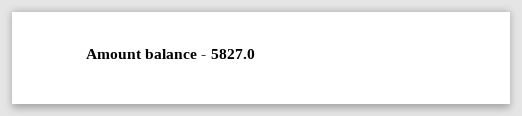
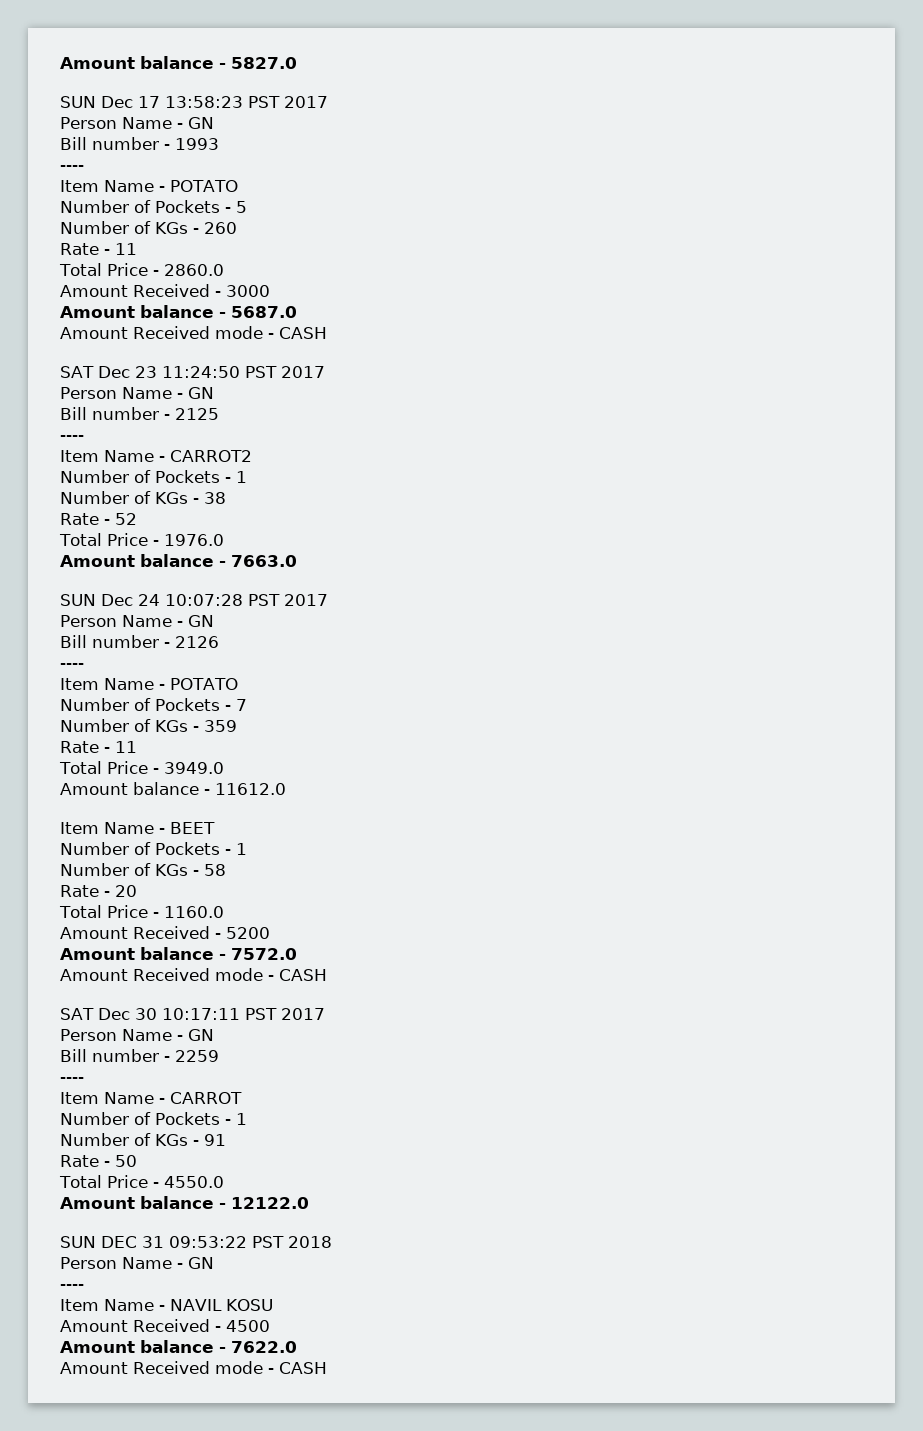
(255, 54) none -> [60,96,328,108] [60,117,214,129] [60,137,219,150] [60,165,84,171] [60,180,238,192] [60,200,247,213] [60,221,237,234] [60,243,137,255] [59,263,224,276] [60,284,270,297] [60,305,297,318] [60,326,327,339] [60,366,325,378] [60,387,214,399] [60,407,219,420] [60,435,84,441] [60,450,252,462] [60,470,247,483] [60,491,226,504] [60,513,137,525] [59,533,224,546] [60,554,297,567] [60,594,328,606] [60,615,214,627] [60,635,219,648] [60,663,84,669] [60,678,238,690] [60,698,247,711] [60,719,237,732] [60,741,137,753] [59,761,224,774] [60,782,286,795] [60,822,215,834] [60,842,247,855] [60,863,226,876] [60,885,137,897] [59,905,224,918] [60,926,270,939] [60,947,297,960] [60,968,327,981] [60,1008,325,1020] [60,1029,214,1041] [60,1049,219,1062] [60,1077,84,1083] [60,1092,242,1104] [60,1112,247,1125] [60,1133,226,1146] [60,1155,137,1167] [59,1175,224,1188] [60,1196,309,1209] [60,1236,332,1248] [60,1257,214,1269] [60,1284,84,1290] [60,1299,273,1311] [60,1319,270,1332] [60,1340,297,1353] [60,1361,327,1374] // SUN Dec 17 13:58:23 PST 2017 // Person Name - GN // Bill number - 1993 // ---- // Item Name - POTATO // Number of Pockets - 5 // Number of KGs - 260 // Rate - 11 // Total Price - 2860.0 // Amount Received - 3000 // Amount balance - 5687.0 // Amount Received mode - CASH // SAT Dec 23 11:24:50 PST 2017 // Person Name - GN // Bill number - 2125 // ---- // Item Name - CARROT2 // Number of Pockets - 1 // Number of KGs - 38 // Rate - 52 // Total Price - 1976.0 // Amount balance - 7663.0 // SUN Dec 24 10:07:28 PST 2017 // Person Name - GN // Bill number - 2126 // ---- // Item Name - POTATO // Number of Pockets - 7 // Number of KGs - 359 // Rate - 11 // Total Price - 3949.0 // Amount balance - 11612.0 // Item Name - BEET // Number of Pockets - 1 // Number of KGs - 58 // Rate - 20 // Total Price - 1160.0 // Amount Received - 5200 // Amount balance - 7572.0 // Amount Received mode - CASH // SAT Dec 30 10:17:11 PST 2017 // Person Name - GN // Bill number - 2259 // ---- // Item Name - CARROT // Number of Pockets - 1 // Number of KGs - 91 // Rate - 50 // Total Price - 4550.0 // Amount balance - 12122.0 // SUN DEC 31 09:53:22 PST 2018 // Person Name - GN // ---- // Item Name - NAVIL KOSU // Amount Received - 4500 // Amount balance - 7622.0 // Amount Received mode - CASH

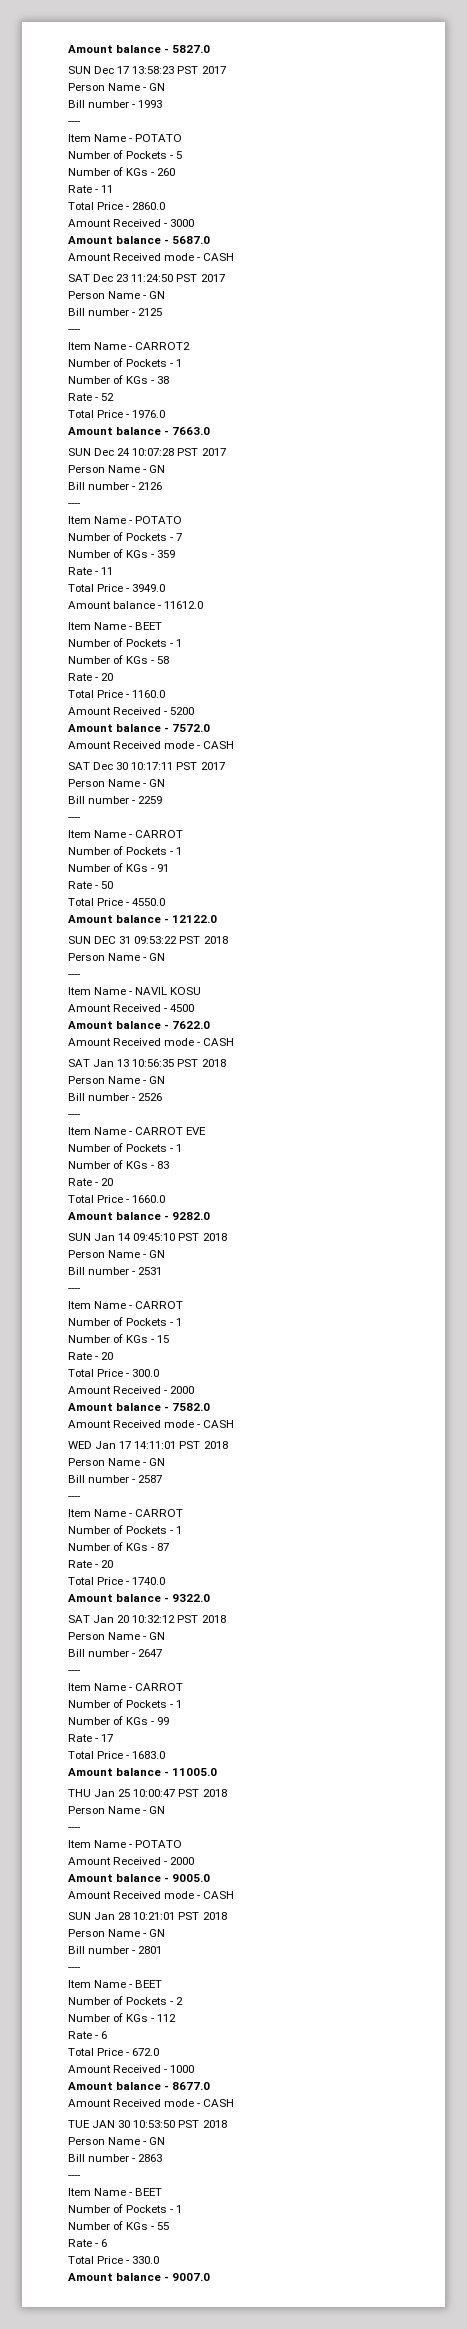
(327, 1368) none -> [68,1059,226,1067] [68,1076,166,1084] [68,1093,163,1101] [68,1114,80,1118] [68,1127,207,1135] [68,1143,183,1152] [68,1160,170,1169] [68,1178,114,1186] [68,1195,166,1203] [68,1212,211,1220] [68,1233,227,1241] [68,1250,166,1258] [68,1267,163,1275] [68,1288,80,1292] [68,1301,184,1309] [68,1317,183,1326] [68,1334,170,1343] [68,1352,114,1360] [68,1369,160,1377] [68,1386,195,1394] [68,1403,211,1411] [68,1420,235,1428] [68,1441,228,1449] [68,1458,166,1466] [68,1475,163,1483] [68,1496,80,1500] [68,1509,184,1517] [68,1525,183,1534] [68,1542,170,1551] [68,1560,114,1568] [68,1577,166,1585] [68,1594,211,1602] [68,1615,226,1623] [68,1632,166,1640] [68,1649,163,1657] [68,1670,80,1674] [68,1683,184,1691] [68,1699,183,1708] [68,1716,170,1725] [68,1734,114,1742] [68,1751,166,1759] [68,1768,218,1776] [68,1789,227,1797] [68,1806,166,1814] [68,1827,80,1831] [68,1840,183,1848] [68,1857,195,1865] [68,1874,211,1882] [68,1891,235,1899] [68,1912,227,1920] [68,1929,166,1937] [68,1946,163,1954] [68,1967,80,1971] [68,1980,163,1988] [68,1996,184,2005] [68,2013,177,2022] [68,2031,108,2039] [68,2048,160,2056] [68,2065,195,2073] [68,2082,211,2090] [68,2099,235,2107] [68,2120,227,2128] [68,2137,166,2145] [68,2154,163,2162] [68,2175,80,2179] [68,2188,163,2196] [68,2204,183,2213] [68,2221,170,2230] [68,2239,108,2247] [68,2256,160,2264] [68,2273,211,2281] // SAT Jan 13 10:56:35 PST 2018 // Person Name - GN // Bill number - 2526 // ---- // Item Name - CARROT EVE // Number of Pockets - 1 // Number of KGs - 83 // Rate - 20 // Total Price - 1660.0 // Amount balance - 9282.0 // SUN Jan 14 09:45:10 PST 2018 // Person Name - GN // Bill number - 2531 // ---- // Item Name - CARROT // Number of Pockets - 1 // Number of KGs - 15 // Rate - 20 // Total Price - 300.0 // Amount Received - 2000 // Amount balance - 7582.0 // Amount Received mode - CASH // WED Jan 17 14:11:01 PST 2018 // Person Name - GN // Bill number - 2587 // ---- // Item Name - CARROT // Number of Pockets - 1 // Number of KGs - 87 // Rate - 20 // Total Price - 1740.0 // Amount balance - 9322.0 // SAT Jan 20 10:32:12 PST 2018 // Person Name - GN // Bill number - 2647 // ---- // Item Name - CARROT // Number of Pockets - 1 // Number of KGs - 99 // Rate - 17 // Total Price - 1683.0 // Amount balance - 11005.0 // THU Jan 25 10:00:47 PST 2018 // Person Name - GN // ---- // Item Name - POTATO // Amount Received - 2000 // Amount balance - 9005.0 // Amount Received mode - CASH // SUN Jan 28 10:21:01 PST 2018 // Person Name - GN // Bill number - 2801 // ---- // Item Name - BEET // Number of Pockets - 2 // Number of KGs - 112 // Rate - 6 // Total Price - 672.0 // Amount Received - 1000 // Amount balance - 8677.0 // Amount Received mode - CASH // TUE JAN 30 10:53:50 PST 2018 // Person Name - GN // Bill number - 2863 // ---- // Item Name - BEET // Number of Pockets - 1 // Number of KGs - 55 // Rate - 6 // Total Price - 330.0 // Amount balance - 9007.0

